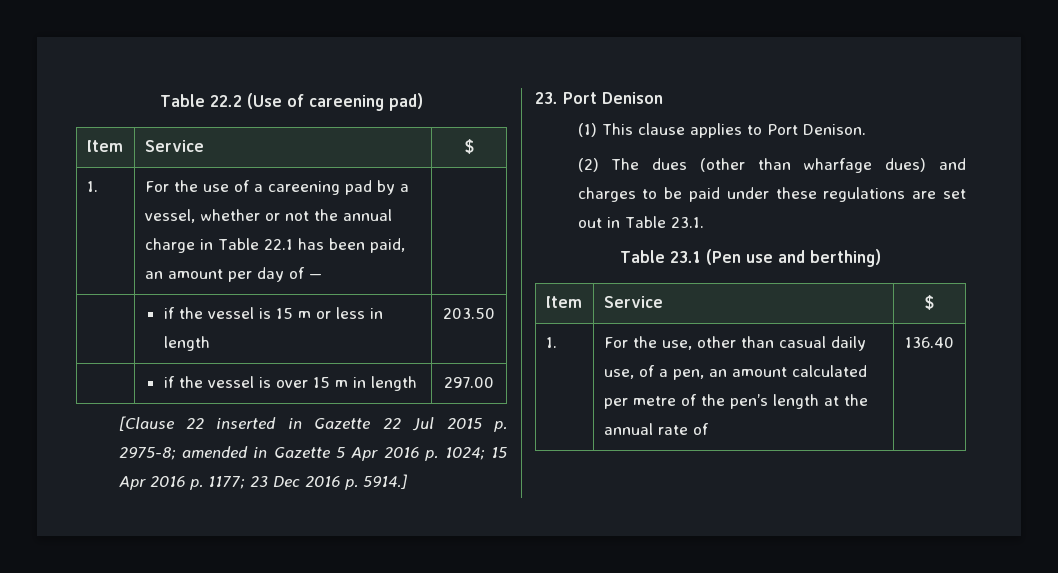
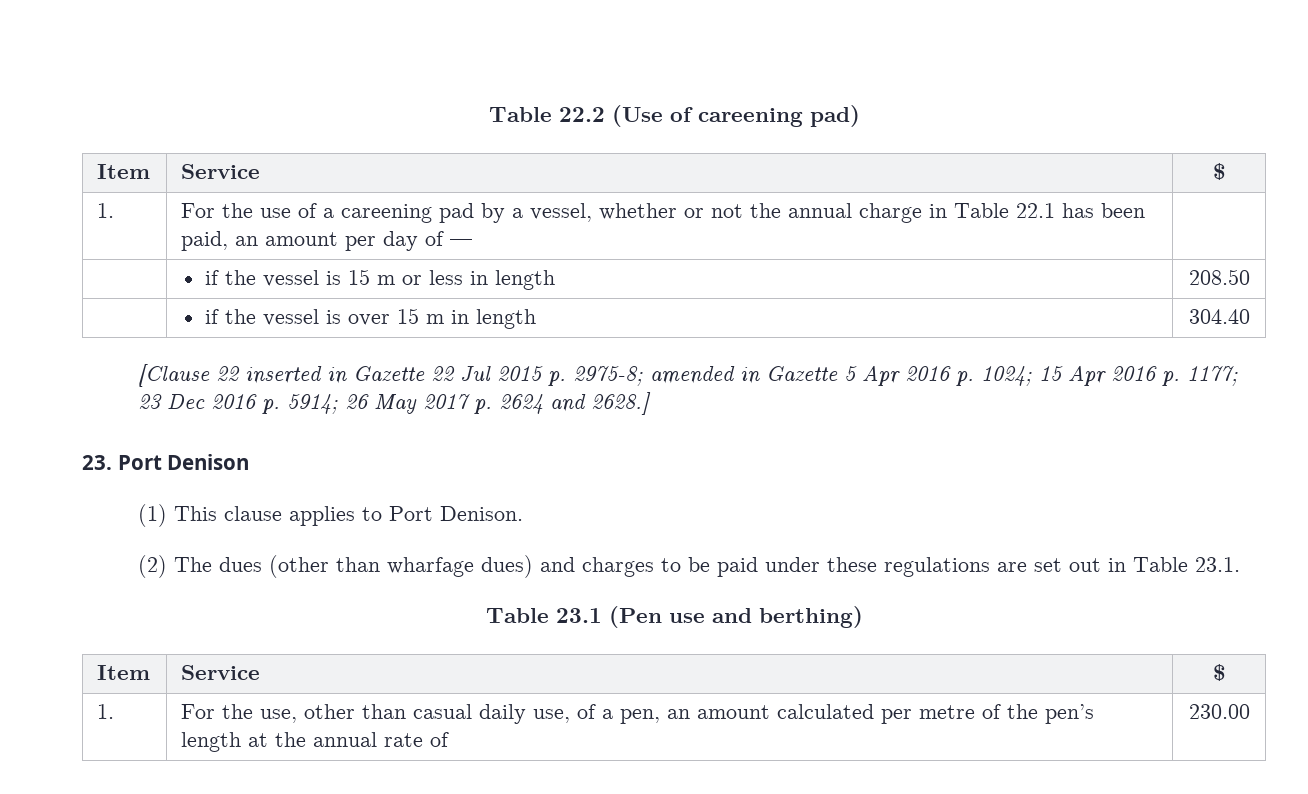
[443,308,495,319] 203.50 -> [1188,269,1250,285] 208.50
[444,377,494,388] 297.00 -> [1188,309,1250,324] 304.40
[362,474,407,489] 5914.] -> [287,392,652,415] 5914; 26 May 2017 p. 2624 and 2628.]
[905,337,954,348] 136.40 -> [1188,704,1250,719] 230.00

